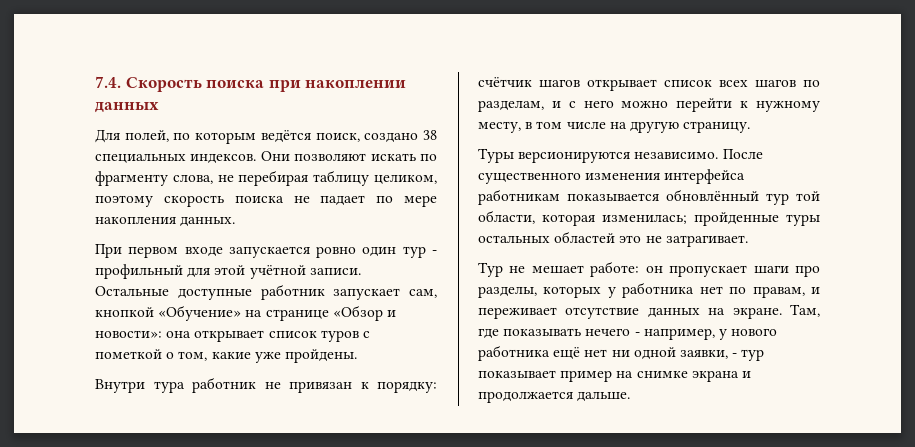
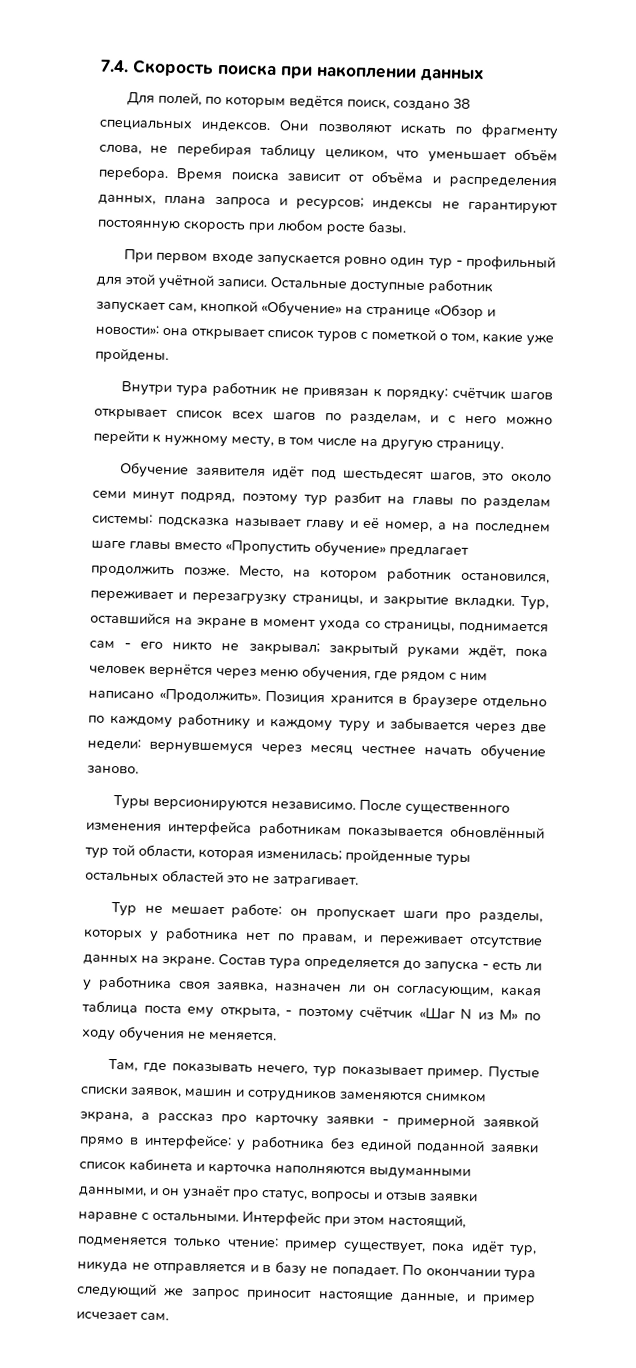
[95,195,437,207] [95,217,236,227] поэтому скорость поиска не падает по мере накопления данных. -> [396,148,558,164] [98,165,557,189] [98,194,558,215] [97,219,407,235] что уменьшает объём перебора. Время поиска зависит от объёма и распределения данных, плана запроса и ресурсов; индексы не гарантируют постоянную скорость при любом росте базы.
(751, 127) none -> [120,462,552,483] [92,490,551,510] [92,513,552,534] [91,539,469,558] [91,564,550,584] [90,589,550,611] [90,611,549,634] [89,640,548,659] [89,663,488,683] [88,687,547,710] [88,713,547,734] [87,738,546,761] [87,765,139,774] // Обучение заявителя идёт под шестьдесят шагов, это около семи минут подряд, поэтому тур разбит на главы по разделам системы: подсказка называет главу и её номер, а на последнем шаге главы вместо «Пропустить обучение» предлагает продолжить позже. Место, на котором работник остановился, переживает и перезагрузку страницы, и закрытие вкладки. Тур, оставшийся на экране в момент ухода со страницы, поднимается сам - его никто не закрывал; закрытый руками ждёт, пока человек вернётся через меню обучения, где рядом с ним написано «Продолжить». Позиция хранится в браузере отдельно по каждому работнику и каждому туру и забывается через две недели: вернувшемуся через месяц честнее начать обучение заново.
[790,304,820,317] [478,328,778,340] [478,345,765,361] [478,370,751,382] [478,391,631,403] Там, где показывать нечего - например, у нового работника ещё нет ни одной заявки, - тур показывает пример на снимке экрана и продолжается дальше. -> [218,954,542,974] [82,975,542,999] [81,1000,541,1021] [81,1026,277,1043] [108,1058,540,1082] [80,1085,487,1103] [80,1110,539,1130] [79,1133,539,1154] [79,1158,471,1181] [78,1185,478,1203] [78,1210,466,1228] [77,1236,537,1257] [77,1260,536,1282] [76,1282,536,1306] [76,1311,169,1321] Состав тура определяется до запуска - есть ли у работника своя заявка, назначен ли он согласующим, какая таблица поста ему открыта, - поэтому счётчик «Шаг N из M» по ходу обучения не меняется. // Там, где показывать нечего, тур показывает пример. Пустые списки заявок, машин и сотрудников заменяются снимком экрана, а рассказ про карточку заявки - примерной заявкой прямо в интерфейсе: у работника без единой поданной заявки список кабинета и карточка наполняются выдуманными данными, и он узнаёт про статус, вопросы и отзыв заявки наравне с остальными. Интерфейс при этом настоящий, подменяется только чтение: пример существует, пока идёт тур, никуда не отправляется и в базу не попадает. По окончании тура следующий же запрос приносит настоящие данные, и пример исчезает сам.

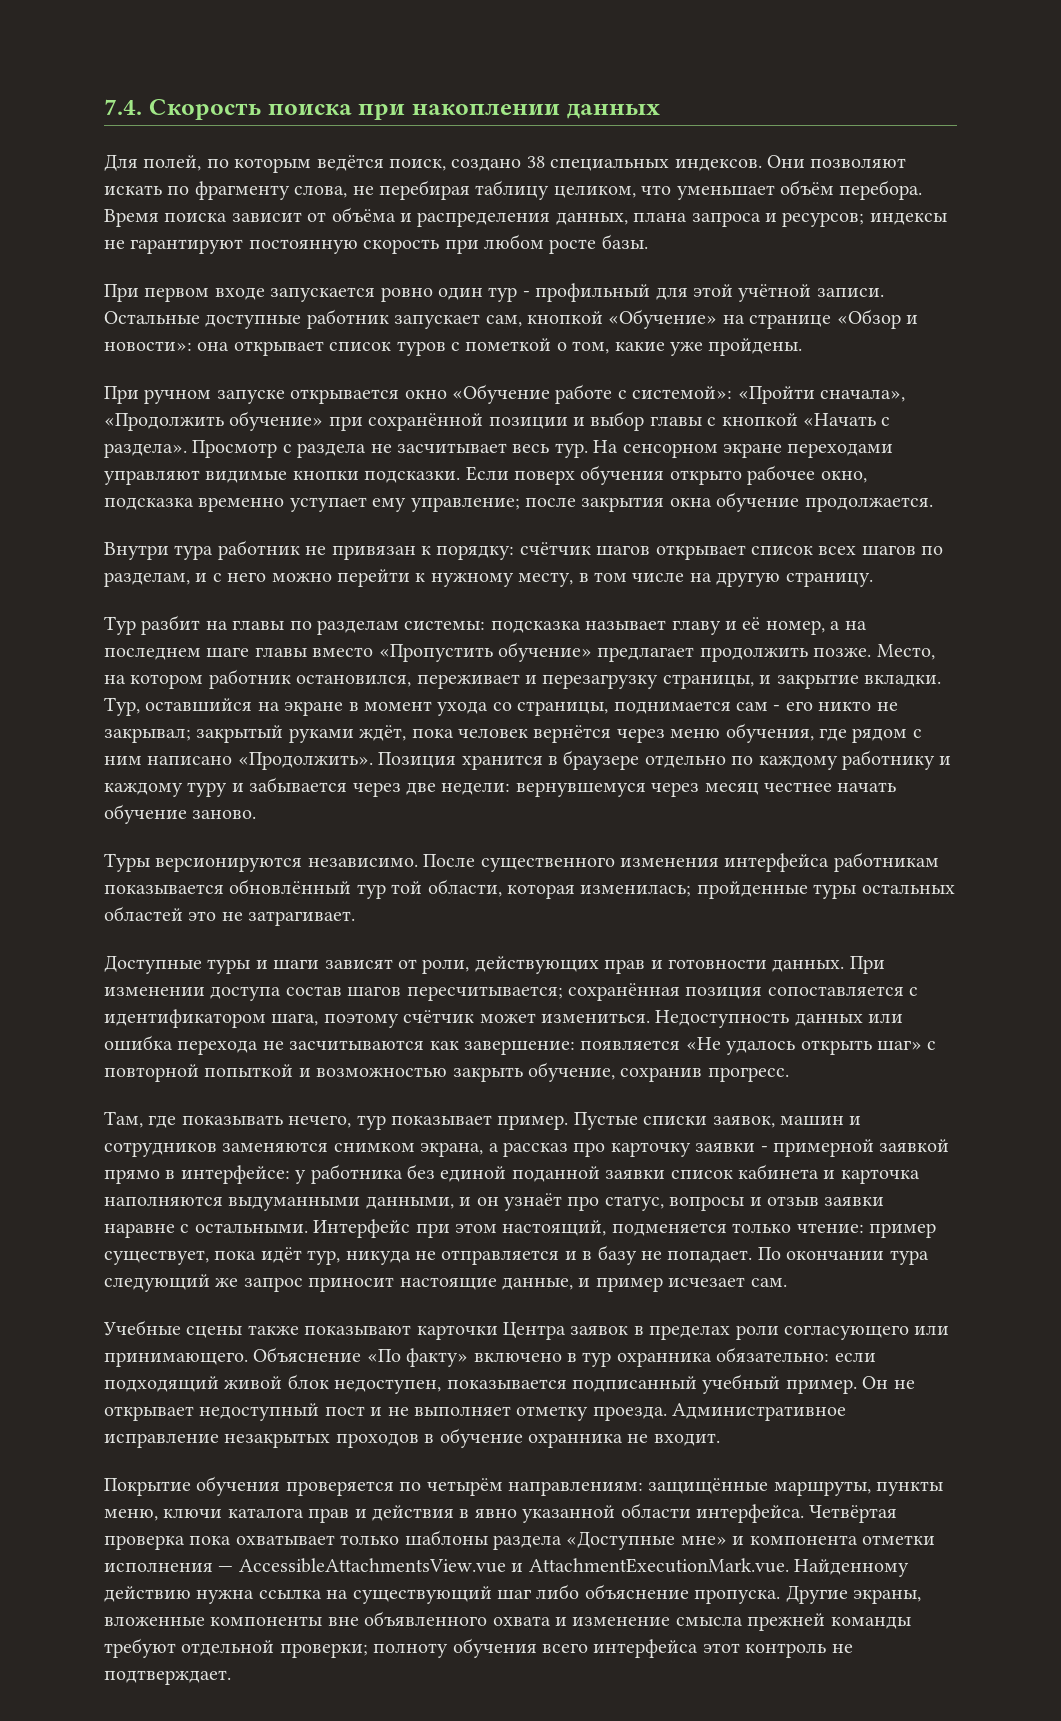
(169, 355) none -> [104,384,905,404] [104,411,891,431] [104,440,894,458] [104,465,867,485] [104,492,933,512] // При ручном запуске открывается окно «Обучение работе с системой»: «Пройти сначала», «Продолжить обучение» при сохранённой позиции и выбор главы с кнопкой «Начать с раздела». Просмотр с раздела не засчитывает весь тур. На сенсорном экране переходами управляют видимые кнопки подсказки. Если поверх обучения открыто рабочее окно, подсказка временно уступает ему управление; после закрытия окна обучение продолжается.
[120,462,552,483] [92,490,328,507] Обучение заявителя идёт под шестьдесят шагов, это около семи минут подряд, поэтому тур -> [104,616,136,635] Тур
[111,902,543,924] [83,927,543,950] [83,954,542,974] [82,975,542,999] [81,1000,541,1021] [81,1026,277,1043] Тур не мешает работе: он пропускает шаги про разделы, которых у работника нет по правам, и переживает отсутствие данных на экране. Состав тура определяется до запуска - есть ли у работника своя заявка, назначен ли он согласующим, какая таблица поста ему открыта, - поэтому счётчик «Шаг N из M» по ходу обучения не меняется. -> [104,955,885,974] [104,983,919,1001] [104,1009,904,1028] [104,1035,937,1055] [104,1062,789,1082] Доступные туры и шаги зависят от роли, действующих прав и готовности данных. При изменении доступа состав шагов пересчитывается; сохранённая позиция сопоставляется с идентификатором шага, поэтому счётчик может измениться. Недоступность данных или ошибка перехода не засчитываются как завершение: появляется «Не удалось открыть шаг» с повторной попыткой и возможностью закрыть обучение, сохранив прогресс.
(169, 1316) none -> [103,1320,950,1340] [104,1347,876,1367] [104,1374,915,1394] [104,1403,847,1421] [104,1428,720,1448] [104,1476,944,1496] [104,1503,898,1523] [104,1530,935,1550] [104,1558,909,1577] [104,1584,921,1604] [104,1611,911,1631] [104,1638,853,1658] [104,1670,231,1685] // Учебные сцены также показывают карточки Центра заявок в пределах роли согласующего или принимающего. Объяснение «По факту» включено в тур охранника обязательно: если подходящий живой блок недоступен, показывается подписанный учебный пример. Он не открывает недоступный пост и не выполняет отметку проезда. Административное исправление незакрытых проходов в обучение охранника не входит. // Покрытие обучения проверяется по четырём направлениям: защищённые маршруты, пункты меню, ключи каталога прав и действия в явно указанной области интерфейса. Четвёртая проверка пока охватывает только шаблоны раздела «Доступные мне» и компонента отметки исполнения — AccessibleAttachmentsView.vue и AttachmentExecutionMark.vue. Найденному действию нужна ссылка на существующий шаг либо объяснение пропуска. Другие экраны, вложенные компоненты вне объявленного охвата и изменение смысла прежней команды требуют отдельной проверки; полноту обучения всего интерфейса этот контроль не подтверждает.

